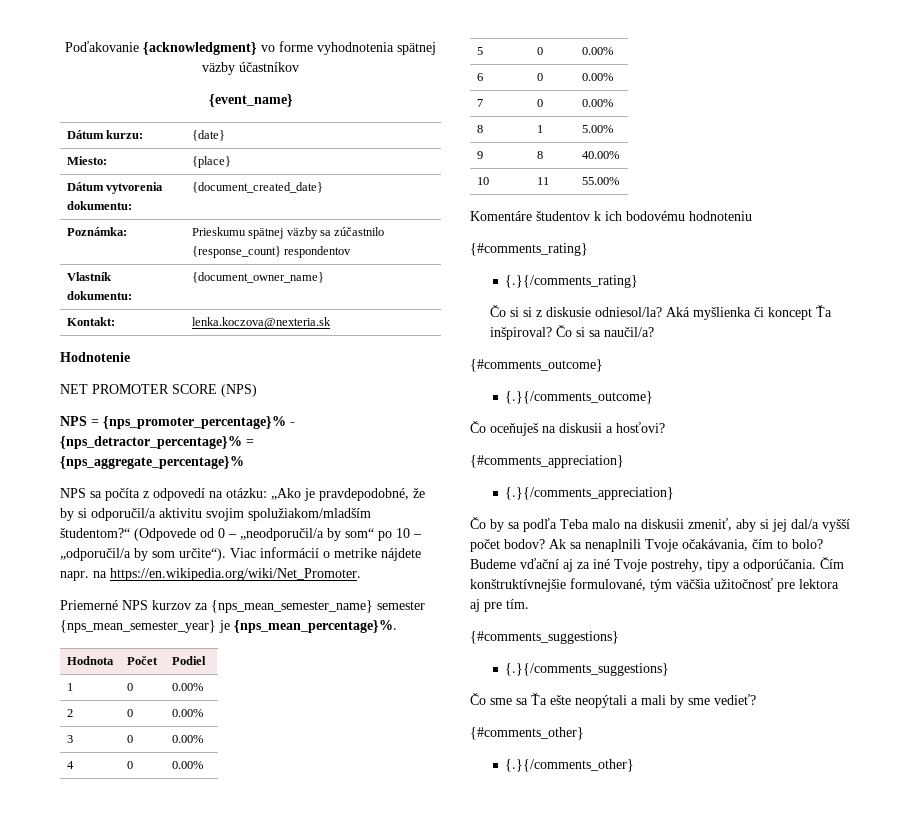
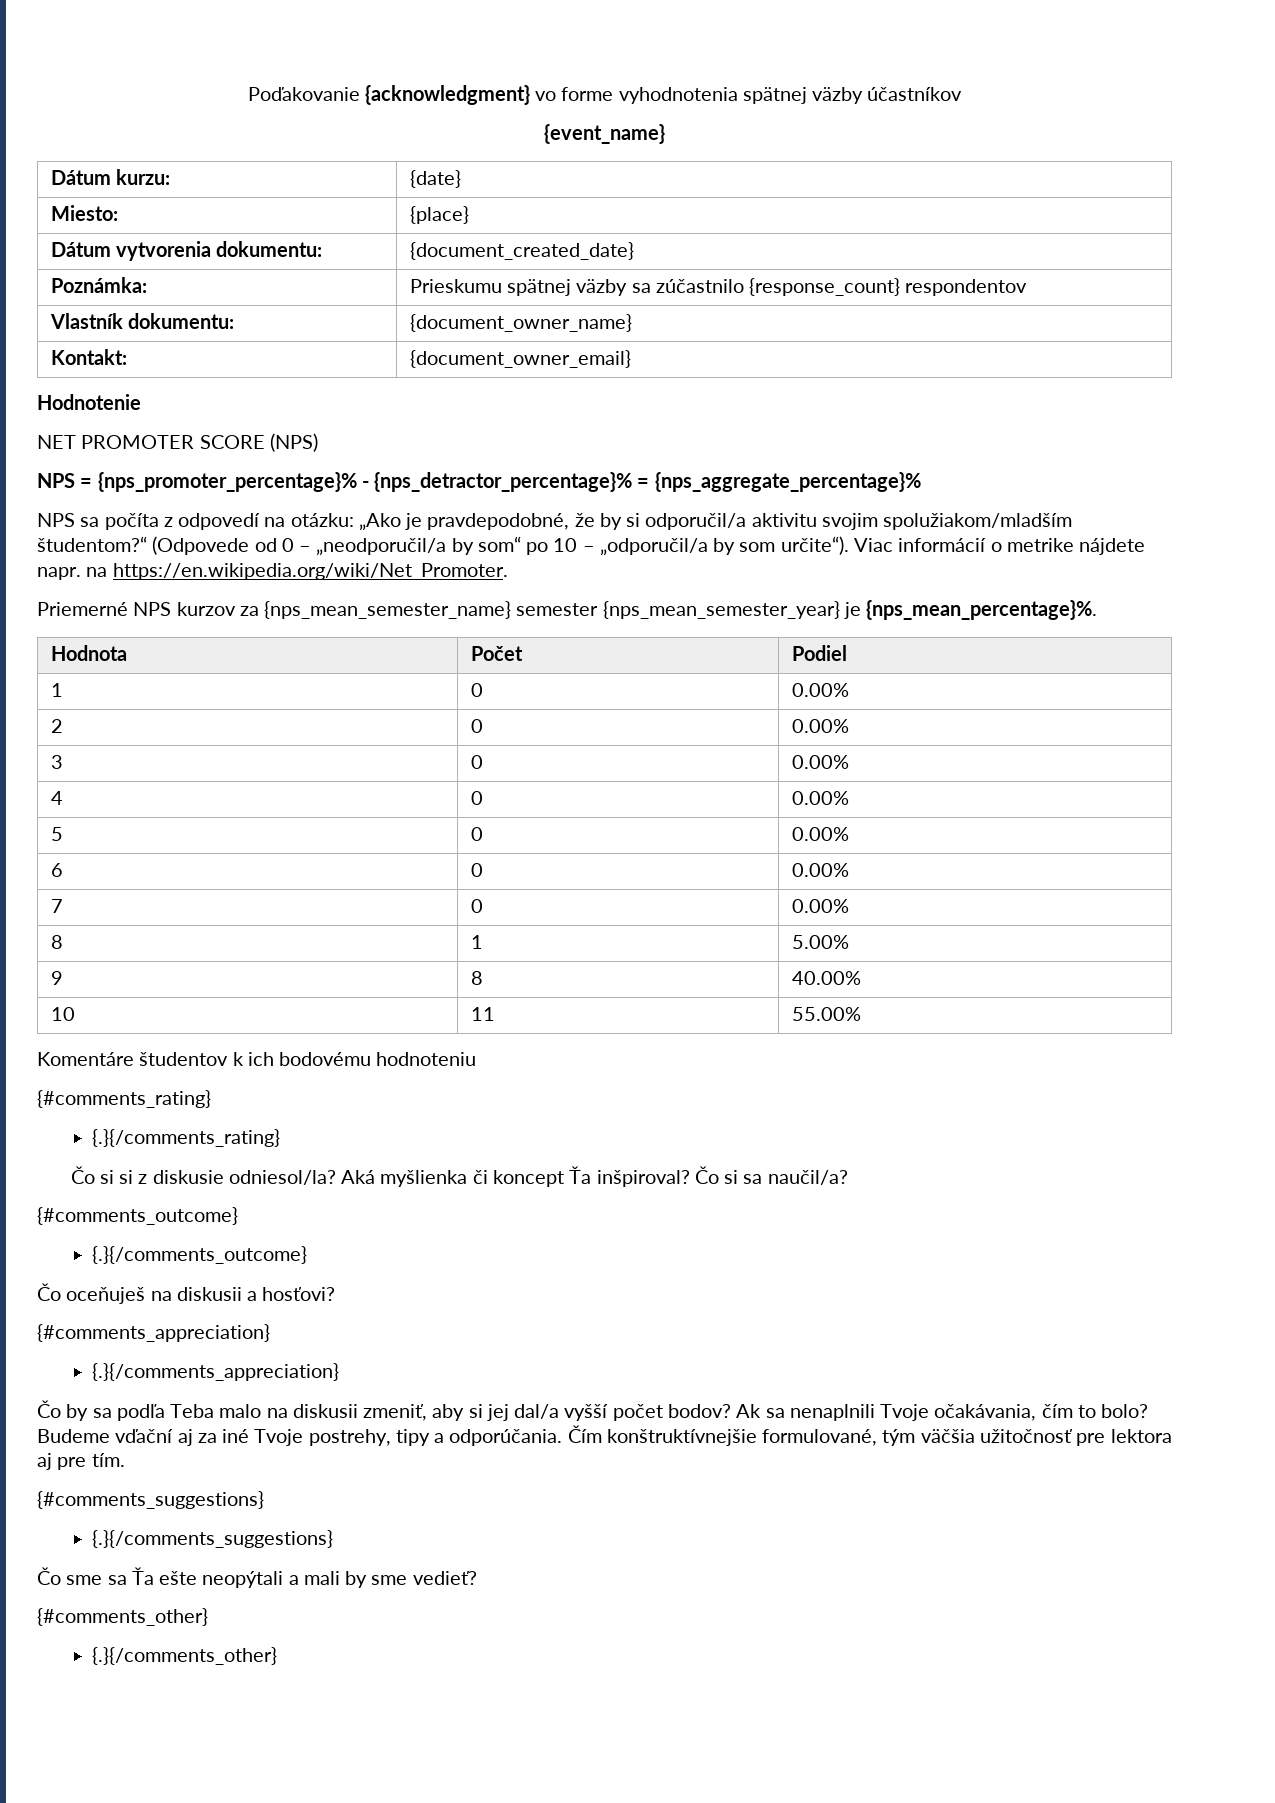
[191,317,331,329] lenka.koczova@nexteria.sk -> [409,350,631,368] {document_owner_email}

